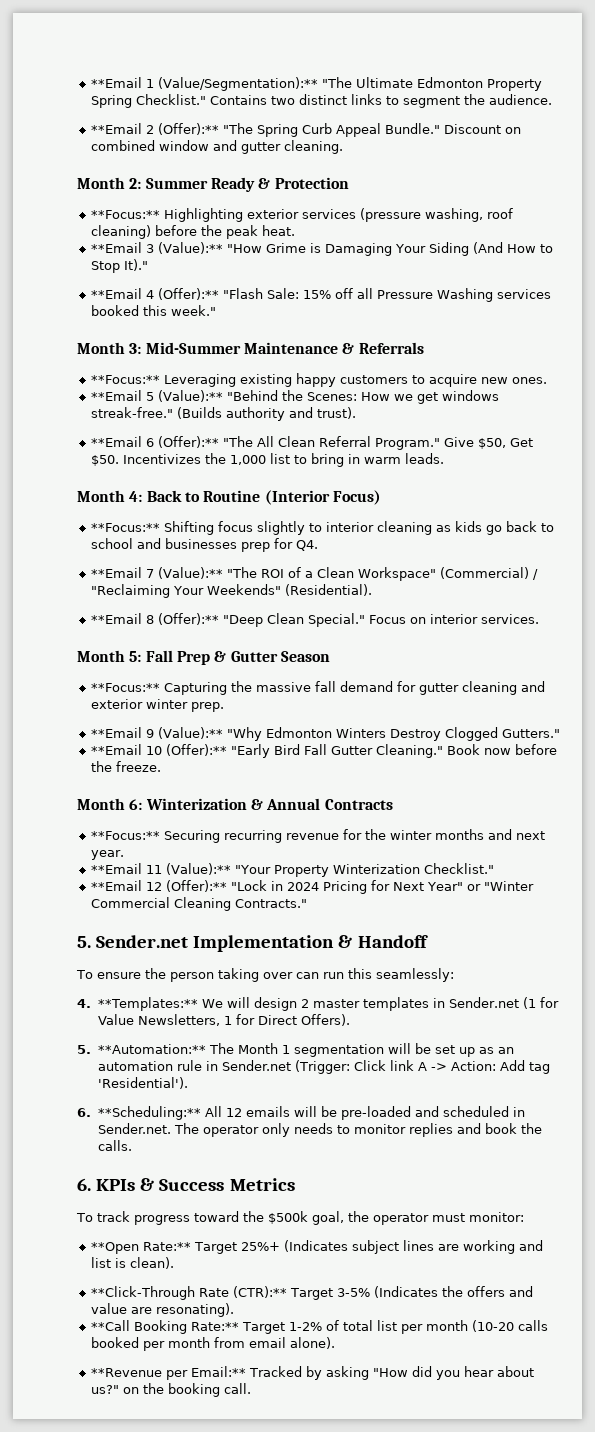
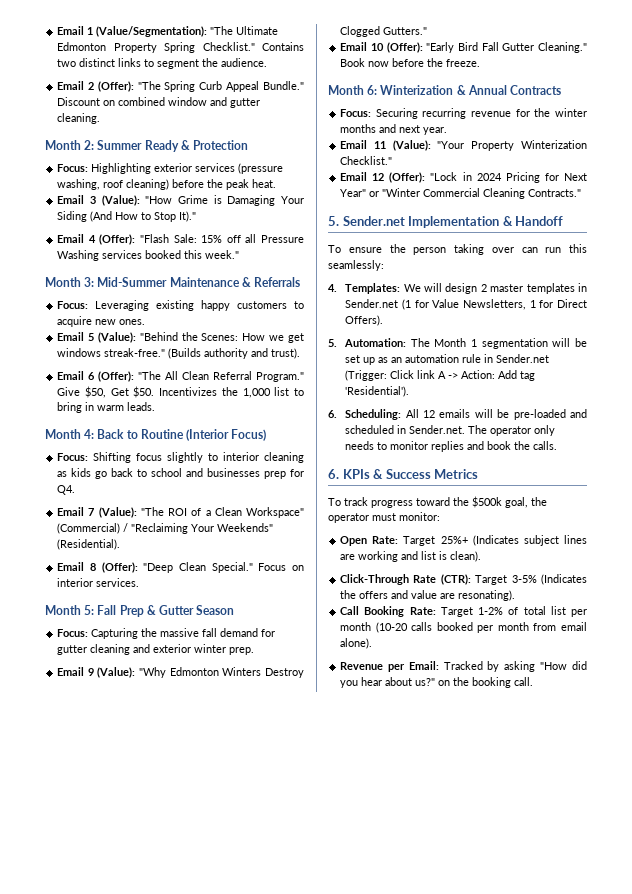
[91,77,319,91] **Email 1 (Value/Segmentation):** -> [57,26,208,37] Email 1 (Value/Segmentation):
[91,123,220,135] **Email 2 (Offer):** -> [57,81,134,92] Email 2 (Offer):
[91,210,161,219] **Focus:** -> [57,164,89,172] Focus:
[91,242,224,254] **Email 3 (Value):** -> [57,195,140,206] Email 3 (Value):
[91,288,220,300] **Email 4 (Offer):** -> [57,234,136,245] Email 4 (Offer):
[91,375,161,384] **Focus:** -> [57,301,89,309] Focus:
[91,390,224,402] **Email 5 (Value):** -> [57,332,136,343] Email 5 (Value):
[91,436,220,448] **Email 6 (Offer):** -> [57,371,135,382] Email 6 (Offer):
[91,523,161,532] **Focus:** -> [57,453,89,461] Focus:
[91,567,224,579] **Email 7 (Value):** -> [57,507,137,518] Email 7 (Value):
[91,613,220,625] **Email 8 (Offer):** -> [57,562,138,573] Email 8 (Offer):
[91,683,161,692] **Focus:** -> [57,629,89,637] Focus:
[91,727,224,739] **Email 9 (Value):** -> [57,667,136,678] Email 9 (Value):
[91,744,228,756] **Email 10 (Offer):** -> [340,42,423,53] Email 10 (Offer):
[91,831,161,840] **Focus:** -> [340,109,372,117] Focus:
[91,863,232,875] **Email 11 (Value):** -> [340,140,431,151] Email 11 (Value):
[91,880,228,892] **Email 12 (Offer):** -> [340,172,426,183] Email 12 (Offer):
[97,997,199,1011] **Templates:** -> [345,283,401,294] Templates:
[97,1044,206,1054] **Automation:** -> [344,338,407,347] Automation:
[97,1106,201,1120] **Scheduling:** -> [345,409,402,420] Scheduling:
[91,1242,192,1254] **Open Rate:** -> [340,536,399,546] Open Rate:
[91,1286,288,1300] **Click-Through Rate (CTR):** -> [340,574,471,585] Click-Through Rate (CTR):
[91,1320,240,1334] **Call Booking Rate:** -> [340,606,436,617] Call Booking Rate:
[91,1366,247,1380] **Revenue per Email:** -> [340,661,439,672] Revenue per Email:

